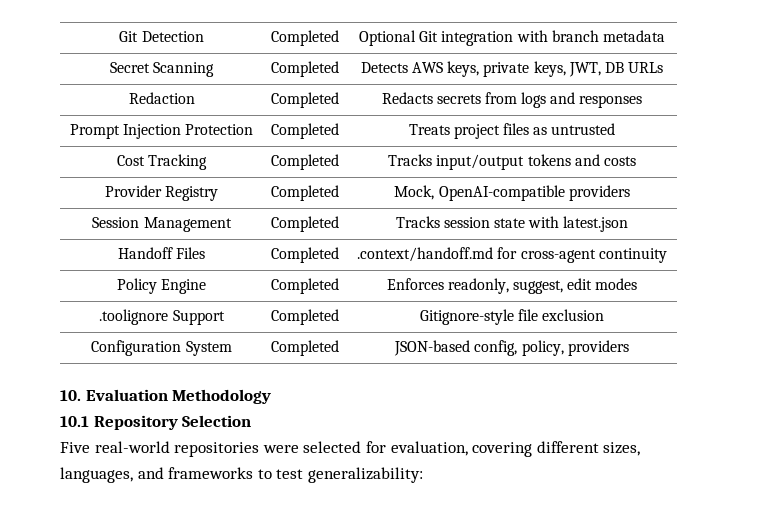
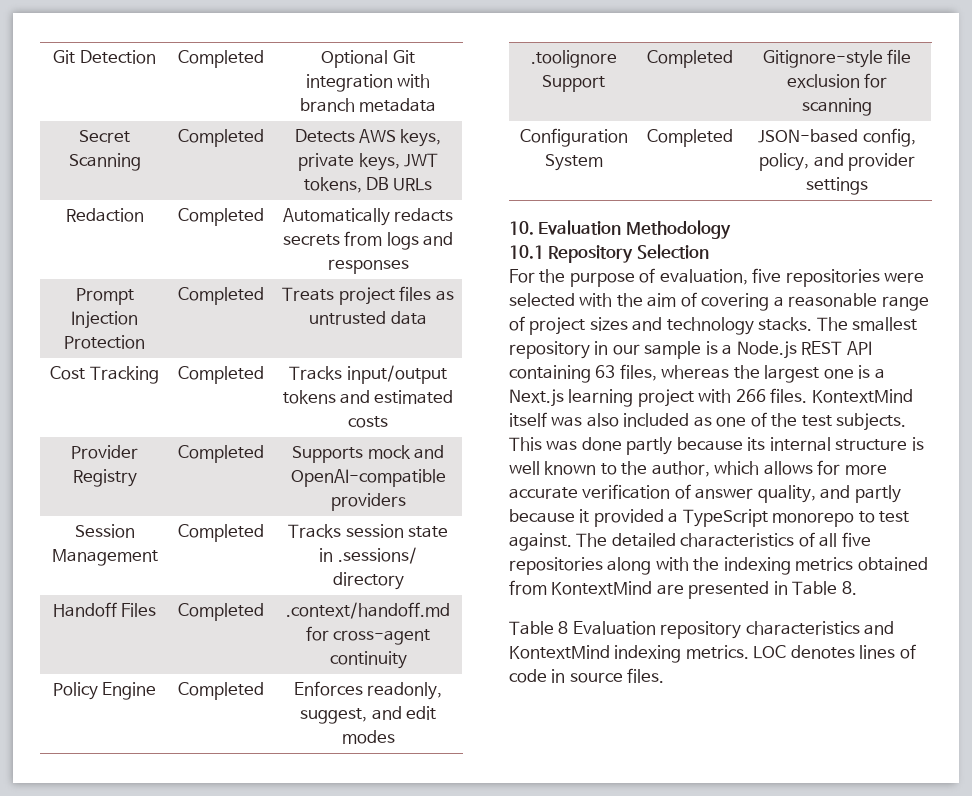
[568,62,601,77] JWT, -> [403,153,438,167] [303,177,362,193] JWT tokens,
[381,92,433,104] Redacts -> [282,208,454,226] Automatically redacts
(616, 129) none -> [390,311,427,325] data
(600, 160) none -> [374,390,454,404] estimated
[394,185,435,200] Mock, -> [292,445,444,463] Supports mock and
[528,216,629,232] with latest.json -> [319,547,417,564] [332,572,404,590] in .sessions/ directory
(563, 287) none -> [371,706,402,720] and
(605, 315) none -> [864,73,888,88] [802,98,873,116] for scanning
[567,340,629,356] providers -> [813,153,915,171] [806,177,868,195] and provider settings
[60,441,641,457] [60,467,423,483] Five real-world repositories were selected for evaluation, covering different sizes, languages, and frameworks to test generalizability: -> [509,268,925,287] [509,292,929,311] [509,316,918,335] [509,341,872,359] [509,364,885,383] [509,388,913,407] [509,412,907,431] [509,437,924,455] [509,460,887,477] [509,484,901,503] [509,509,910,527] [509,532,871,551] [509,557,928,575] [509,580,857,599] [509,621,895,639] [509,644,916,663] [509,668,665,683] For the purpose of evaluation, five repositories were selected with the aim of covering a reasonable range of project sizes and technology stacks. The smallest repository in our sample is a Node.js REST API containing 63 files, whereas the largest one is a Next.js learning project with 266 files. KontextMind itself was also included as one of the test subjects. This was done partly because its internal structure is well known to the author, which allows for more accurate verification of answer quality, and partly because it provided a TypeScript monorepo to test against. The detailed characteristics of all five repositories along with the indexing metrics obtained from KontextMind are presented in Table 8. // Table 8 Evaluation repository characteristics and KontextMind indexing metrics. LOC denotes lines of code in source files.

